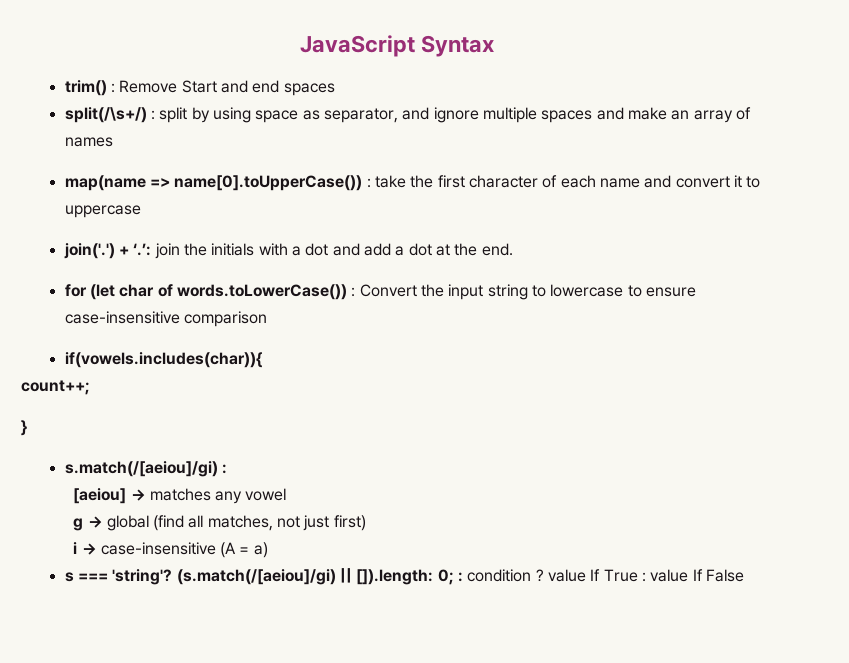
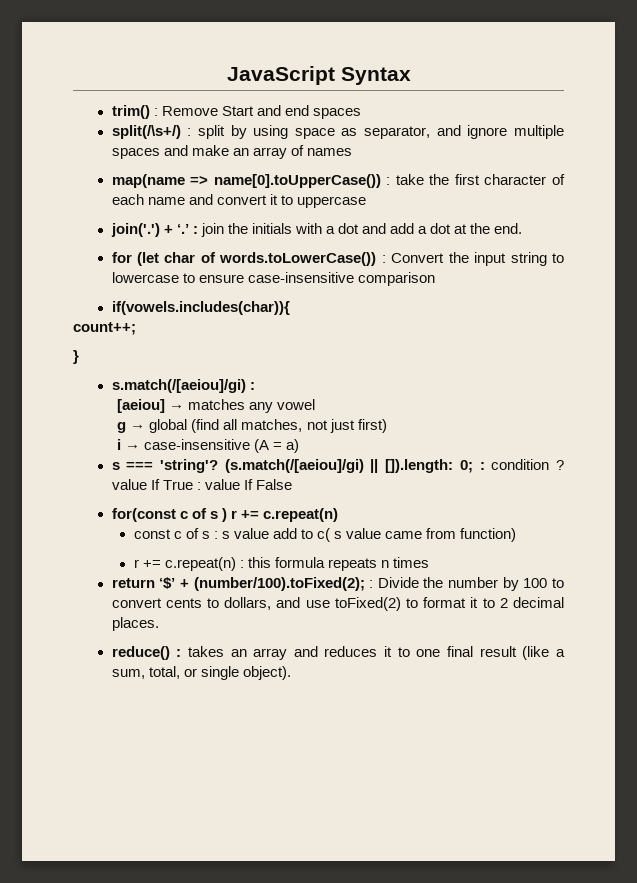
[133,243,152,256] ‘.’: -> [176,224,198,234] ‘.’ :
(744, 575) none -> [111,508,338,522] [133,528,517,542] [133,557,430,571] [111,577,565,591] [111,597,564,611] [111,617,159,631] [111,646,566,660] [111,666,291,680] // for(const c of s ) r += c.repeat(n) // const c of s : s value add to c( s value came from function) // r += c.repeat(n) : this formula repeats n times // return ‘$’ + (number/100).toFixed(2); : Divide the number by 100 to convert cents to dollars, and use toFixed(2) to format it to 2 decimal places. // reduce() : takes an array and reduces it to one final result (like a sum, total, or single object).

